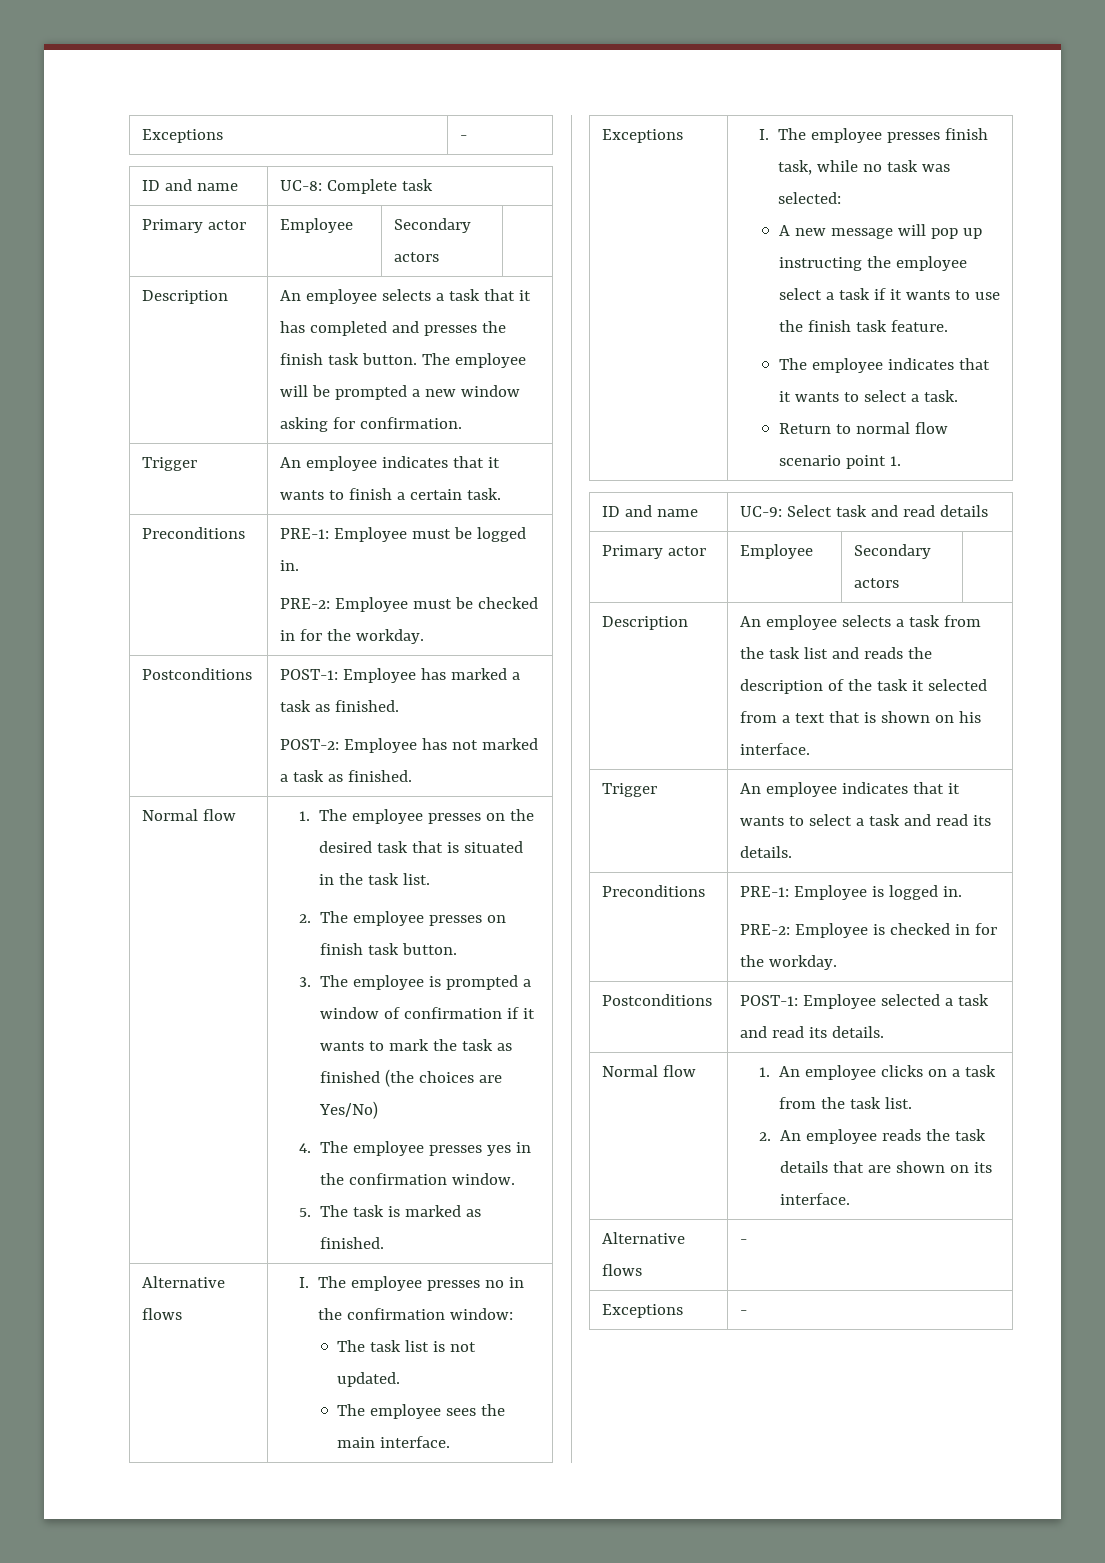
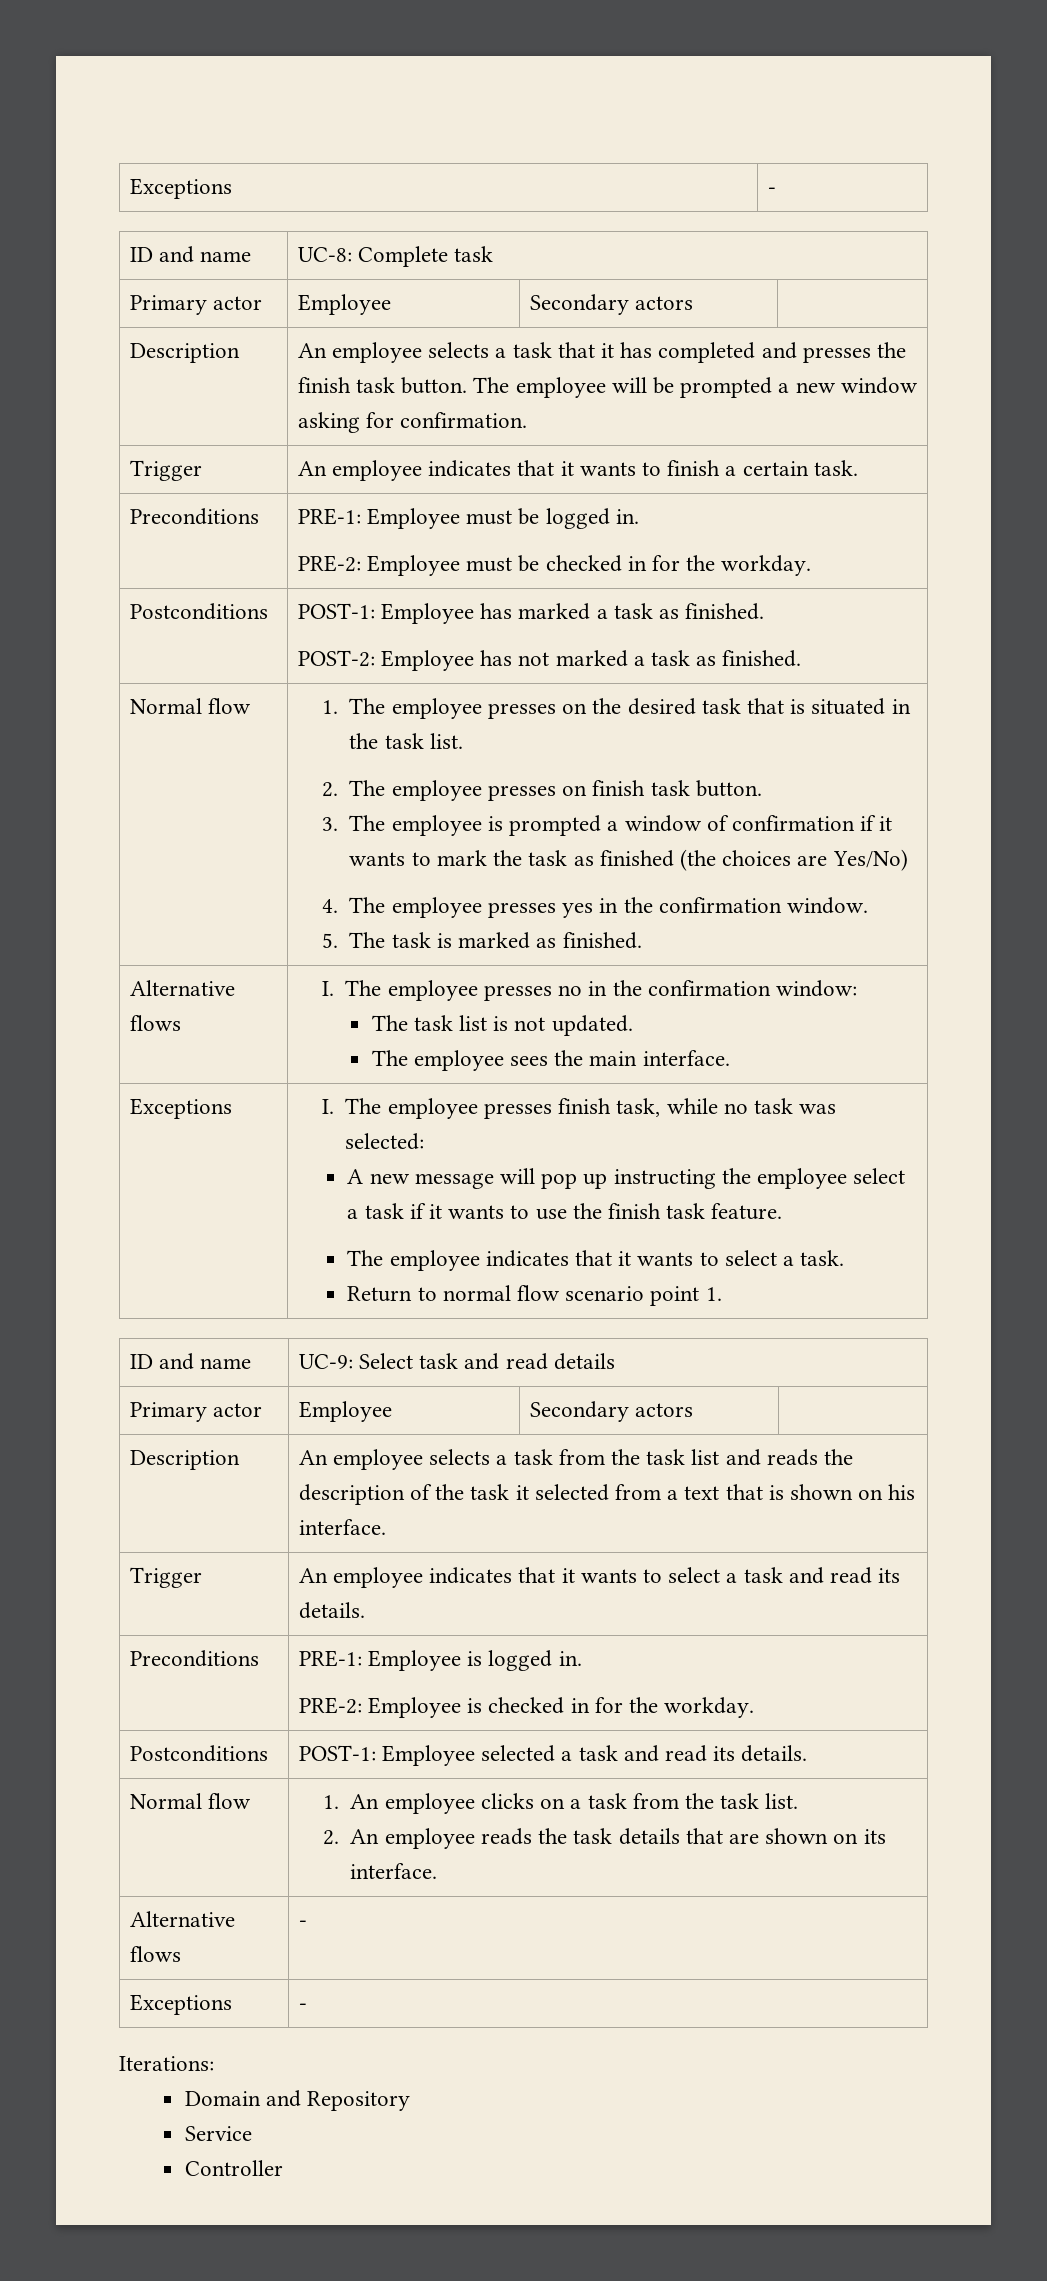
(748, 1312) none -> [119,2056,214,2071] [184,2090,411,2111] [184,2126,252,2141] [184,2160,283,2176] // Iterations: // Domain and Repository // Service // Controller

